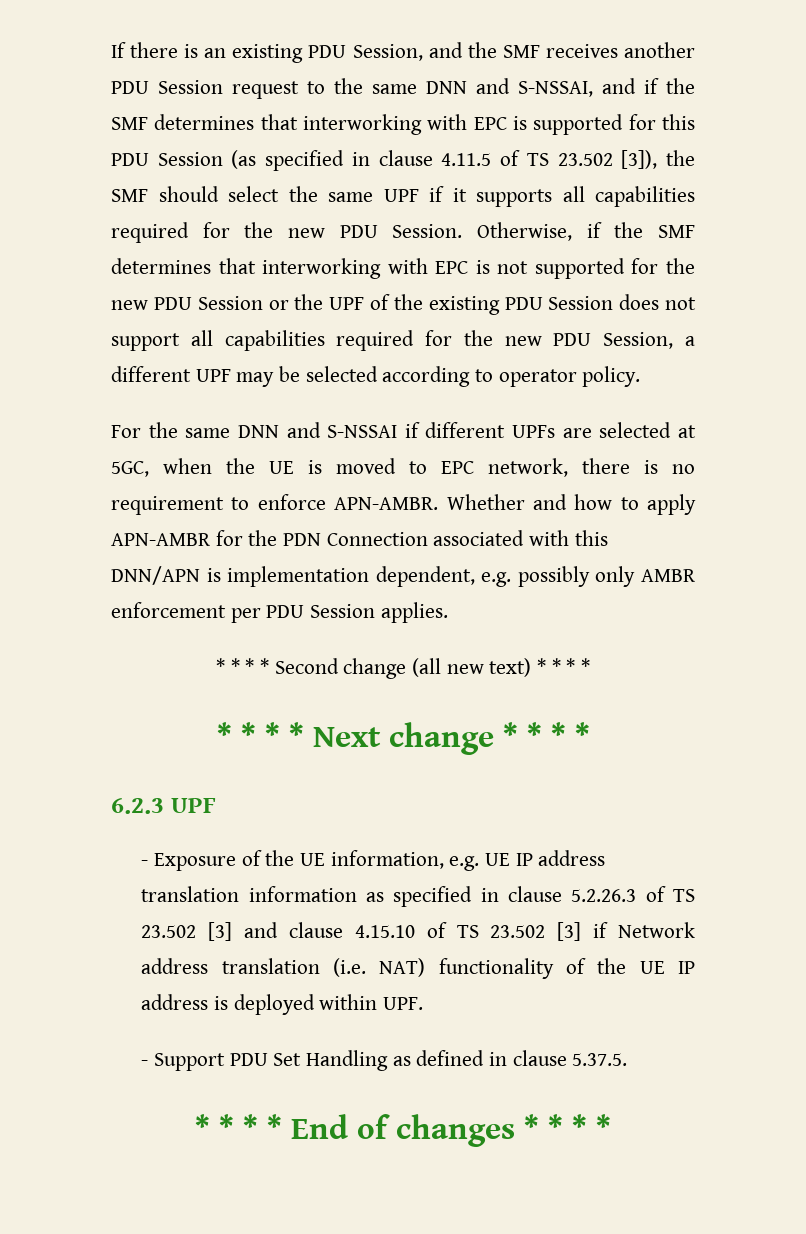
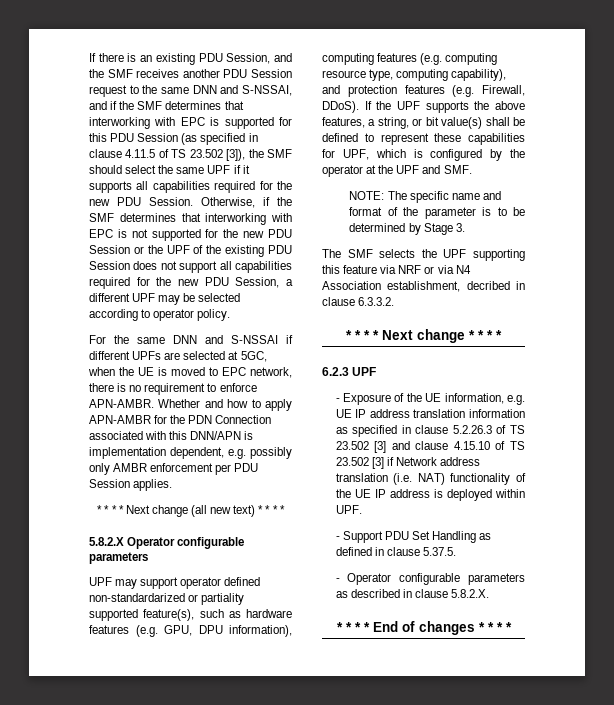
[274,658,339,674] Second -> [125,505,150,514] Next
(591, 666) none -> [89,537,245,549] [89,552,148,564] [89,577,261,589] [89,593,245,605] [89,609,292,621] [89,625,292,637] [322,53,498,65] [322,69,507,81] [322,85,525,97] [322,101,525,113] [322,117,525,129] [322,133,525,145] [322,149,525,161] [322,165,472,177] [349,191,501,203] [349,207,525,219] [349,223,465,235] [322,249,525,261] [322,265,471,274] [322,281,525,292] [322,297,395,306] // 5.8.2.X Operator configurable parameters // UPF may support operator defined non-standardarized or partiality supported feature(s), such as hardware features (e.g. GPU, DPU information), computing features (e.g. computing resource type, computing capability), and protection features (e.g. Firewall, DDoS). If the UPF supports the above features, a string, or bit value(s) shall be defined to represent these capabilities for UPF, which is configured by the operator at the UPF and SMF. // NOTE: The specific name and format of the parameter is to be determined by Stage 3. // The SMF selects the UPF supporting this feature via NRF or via N4 Association establishment, decribed in clause 6.3.3.2.
(628, 1059) none -> [335,573,525,585] [335,589,490,598] // - Operator configurable parameters as described in clause 5.8.2.X.

